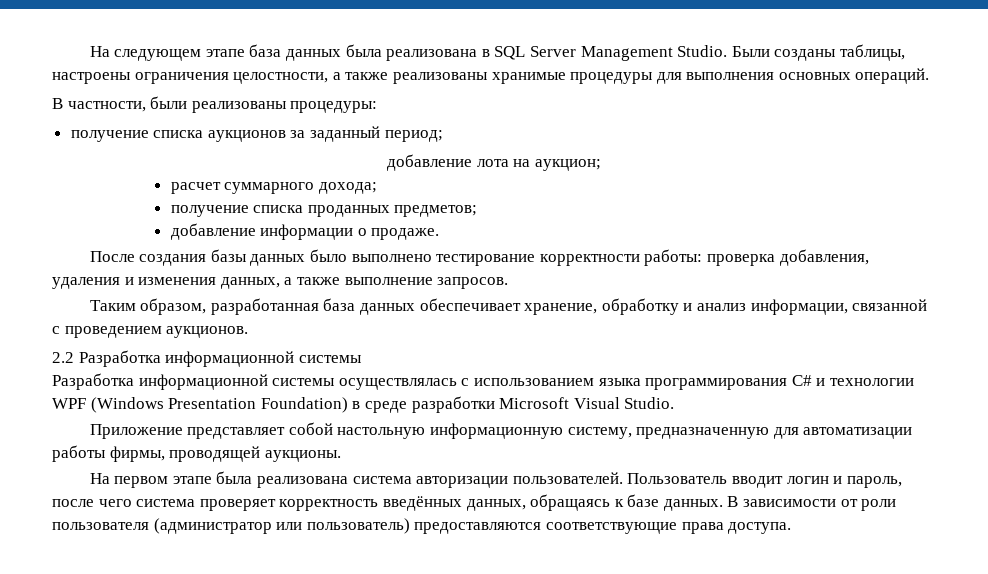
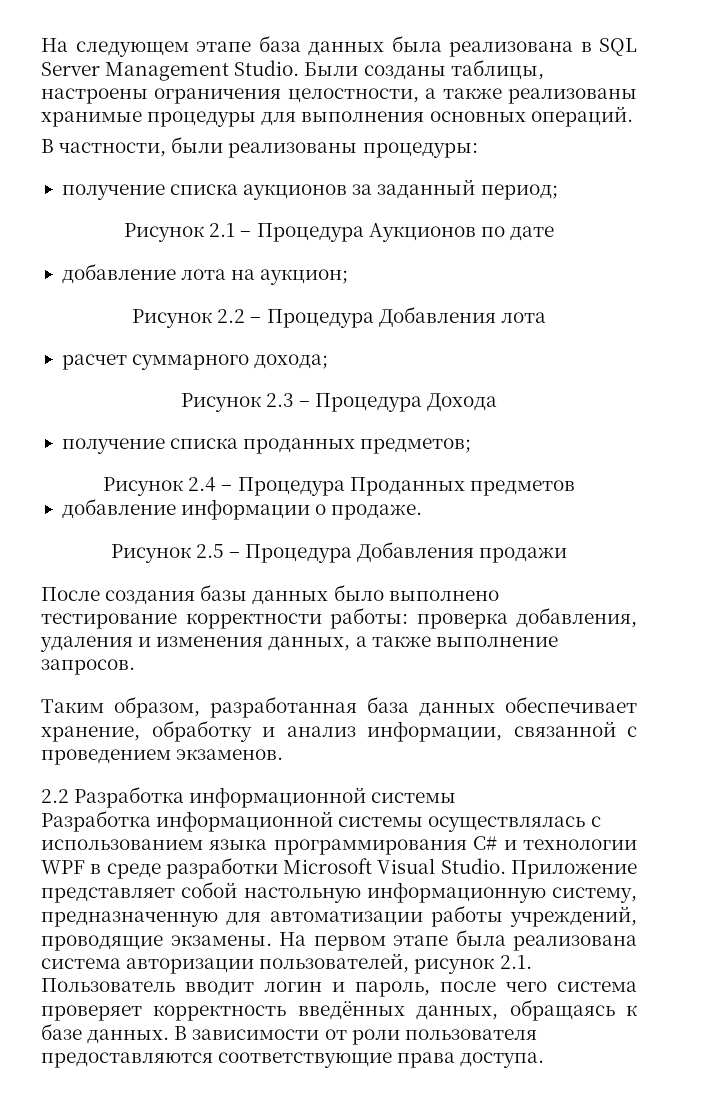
[387,154,601,171] [170,182,377,194] [170,205,478,217] [170,223,440,240] добавление лота на аукцион; // расчет суммарного дохода; // получение списка проданных предметов; // добавление информации о продаже. -> [124,223,554,242] [61,263,349,285] [132,306,546,328] [61,354,329,370] [180,393,498,412] [61,438,472,454] [103,477,575,496] [61,498,423,520] [110,541,568,563] Рисунок 2.1 – Процедура Аукционов по дате // добавление лота на аукцион; // Рисунок 2.2 – Процедура Добавления лота // расчет суммарного дохода; // Рисунок 2.3 – Процедура Дохода // получение списка проданных предметов; // Рисунок 2.4 – Процедура Проданных предметов // добавление информации о продаже. // Рисунок 2.5 – Процедура Добавления продажи
[166,326,249,338] аукционов. -> [176,749,284,760] экзаменов.
[90,397,348,413] (Windows Presentation Foundation) -> (85, 867) none
(675, 403) // -> (506, 866) none
[109,446,341,462] фирмы, проводящей аукционы. // -> [510,906,637,927] [41,935,272,951] учреждений, проводящие экзамены.
[512,472,623,484] пользователей. -> [259,953,532,974] пользователей, рисунок 2.1.
[153,518,410,534] (администратор или пользователь) -> (537, 1034) none

